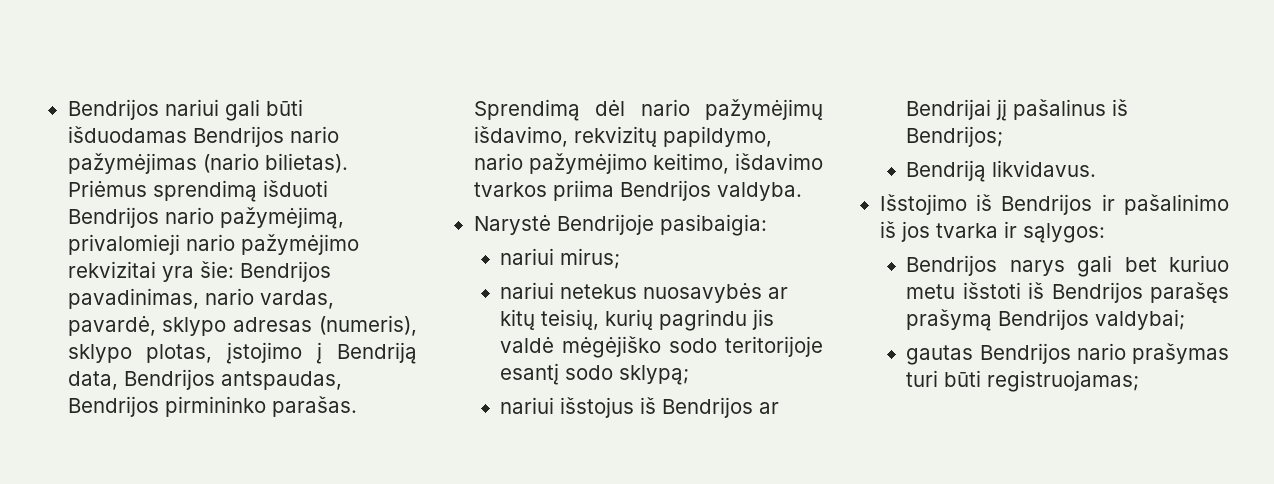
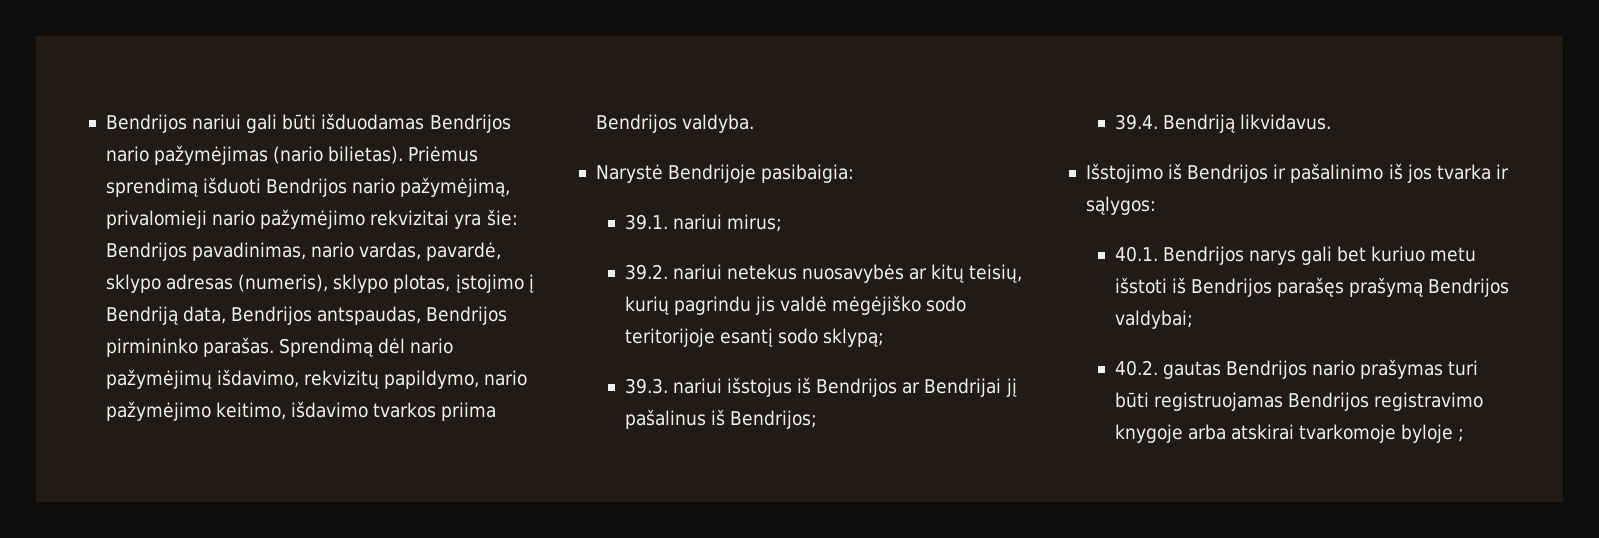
(767, 225) none -> [624,214,668,230] 39.1.
(621, 258) none -> [624,264,668,280] 39.2.
(690, 375) none -> [624,378,668,394] 39.3.
(1004, 136) none -> [1114,114,1158,130] 39.4.
(1105, 233) none -> [1114,246,1158,262] 40.1.
(1186, 319) none -> [1114,360,1158,376] 40.2.
[987,370,1140,392] registruojamas; -> [1153,392,1484,411] [1114,424,1465,443] registruojamas Bendrijos registravimo knygoje arba atskirai tvarkomoje byloje ;

